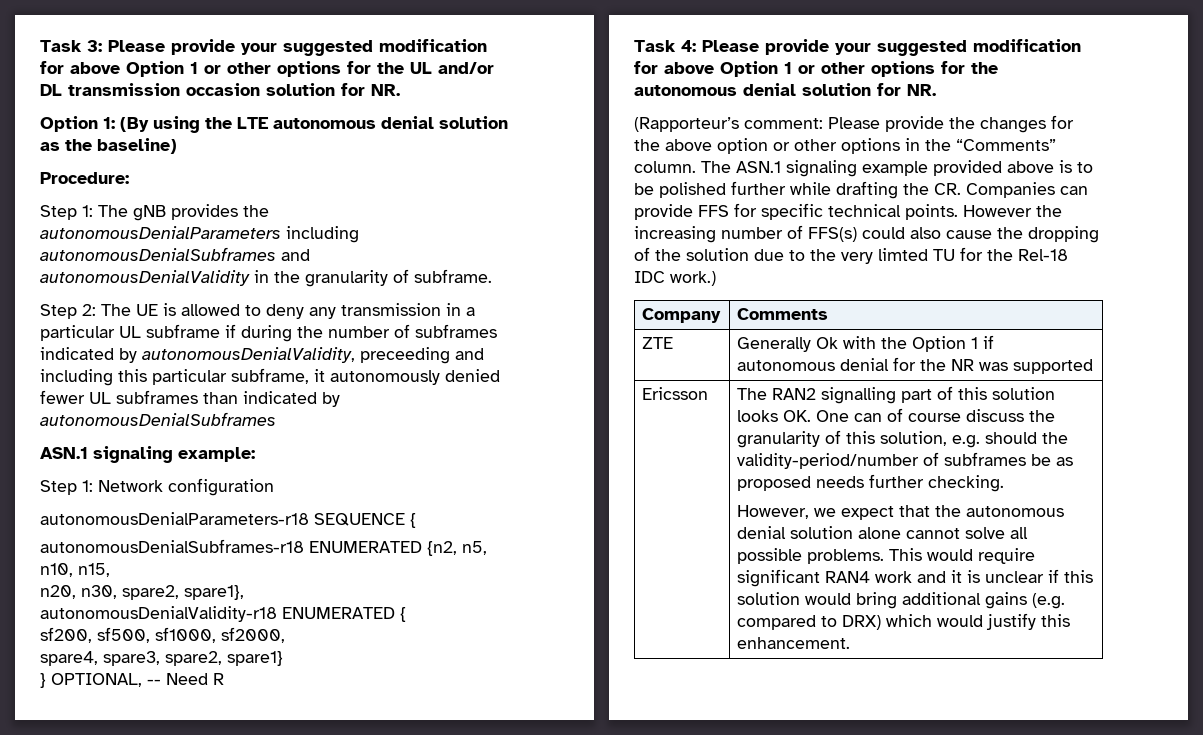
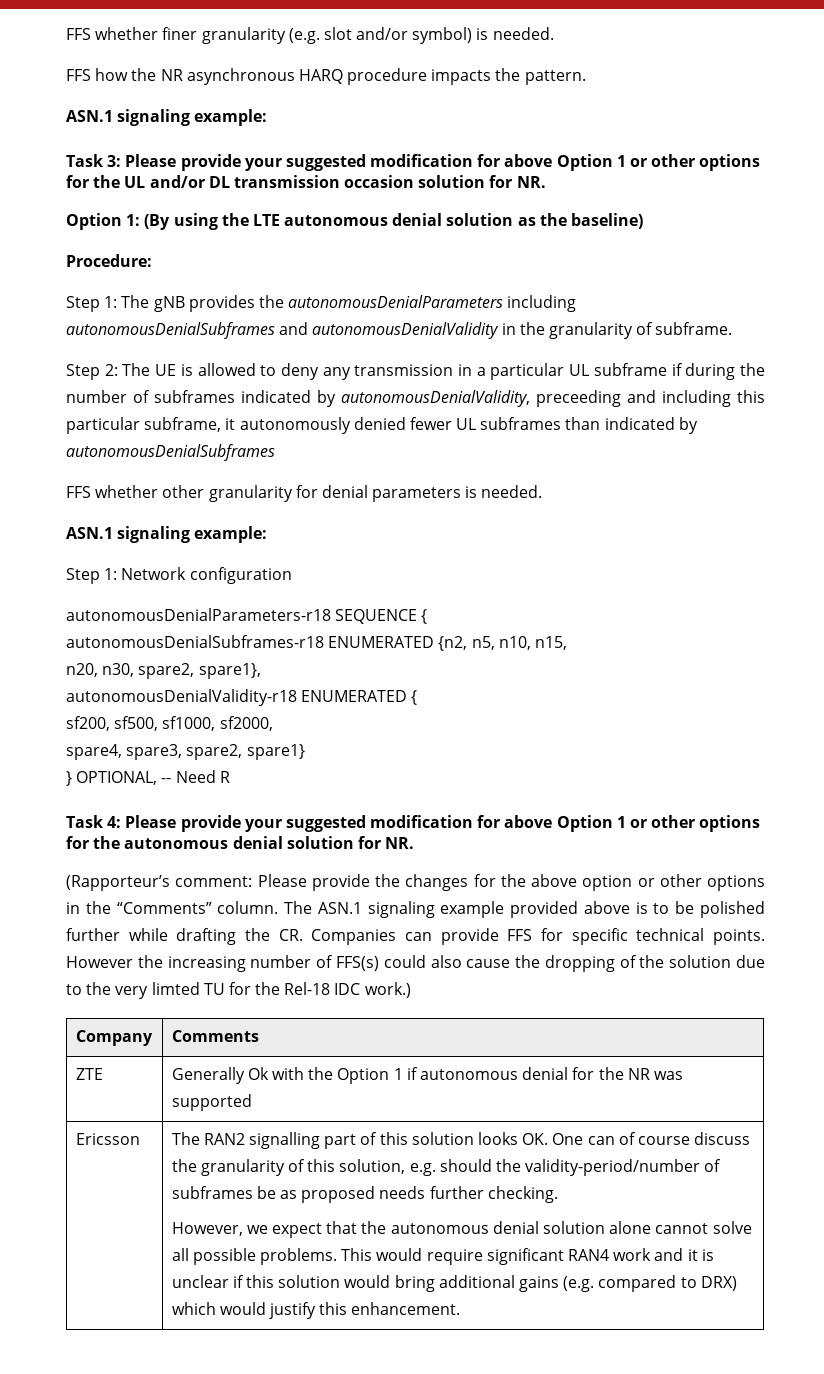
(40, 46) none -> [66,27,554,44] [66,68,586,85] [66,109,268,126] FFS whether finer granularity (e.g. slot and/or symbol) is needed. // FFS how the NR asynchronous HARQ procedure impacts the pattern. // ASN.1 signaling example: //
(276, 419) none -> [66,485,543,502] // FFS whether other granularity for denial parameters is needed.

